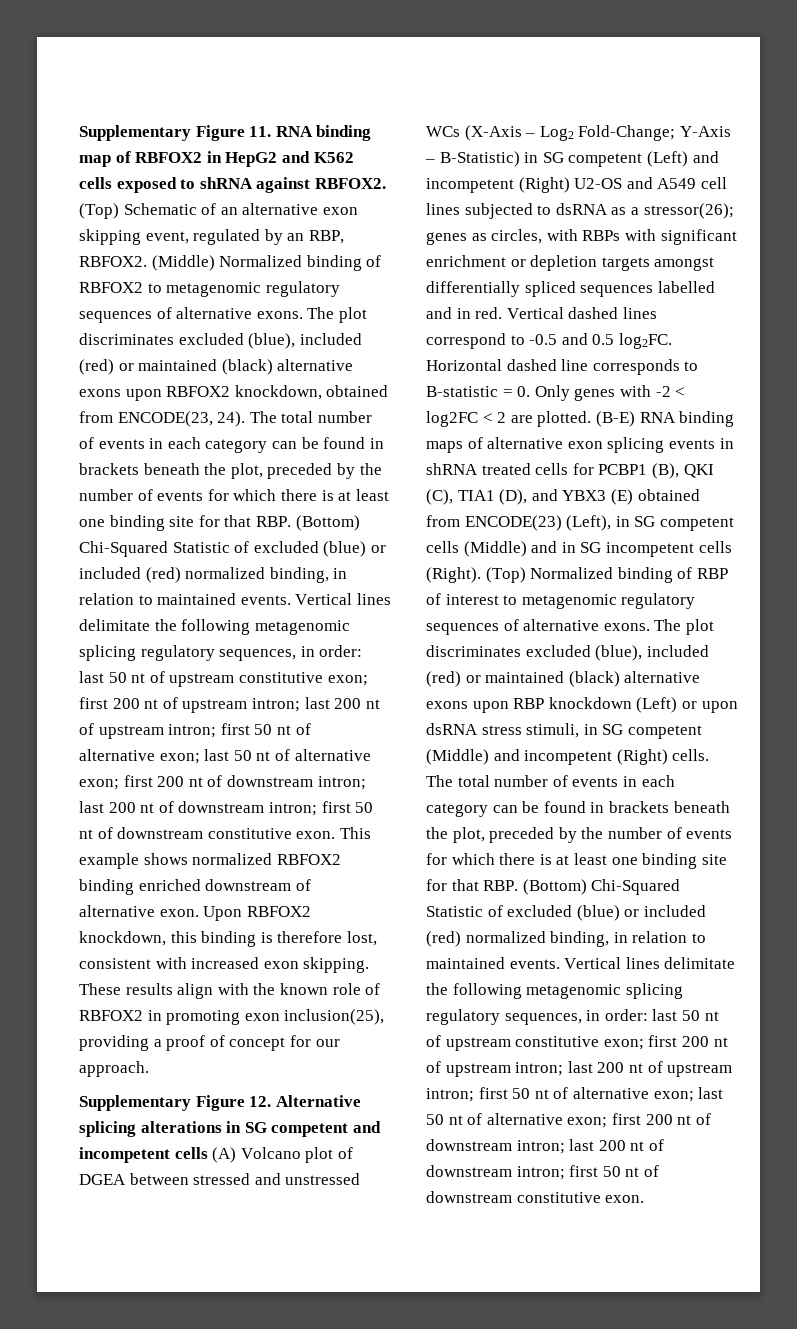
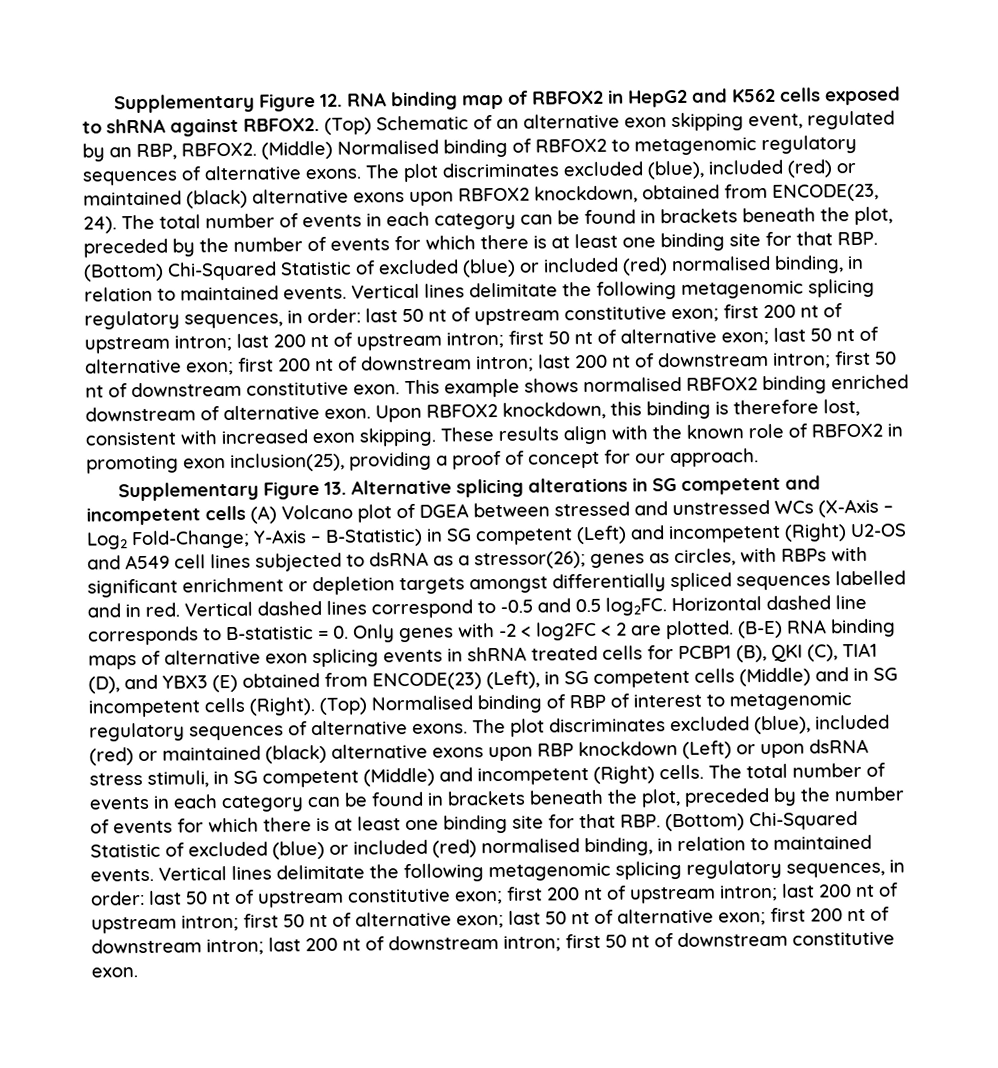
[79,125,272,141] Supplementary Figure 11. -> [113,93,343,114] Supplementary Figure 12.
[219,255,303,267] Normalized -> [337,139,439,155] Normalised
[185,567,266,579] normalized -> [671,255,771,272] normalised
[192,853,273,865] normalized -> [583,376,682,393] normalised
[249,1096,272,1107] 12. -> [323,481,347,495] 13.
[530,567,614,579] Normalized -> [371,695,473,711] Normalised
[465,931,546,943] normalized -> [481,838,580,854] normalised

